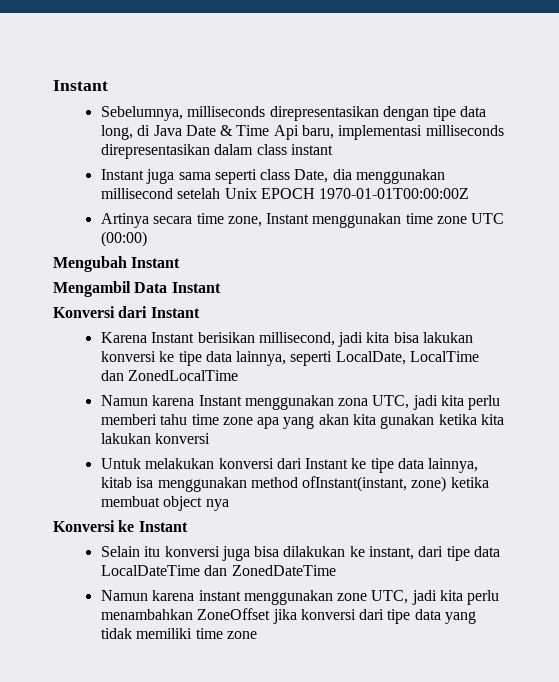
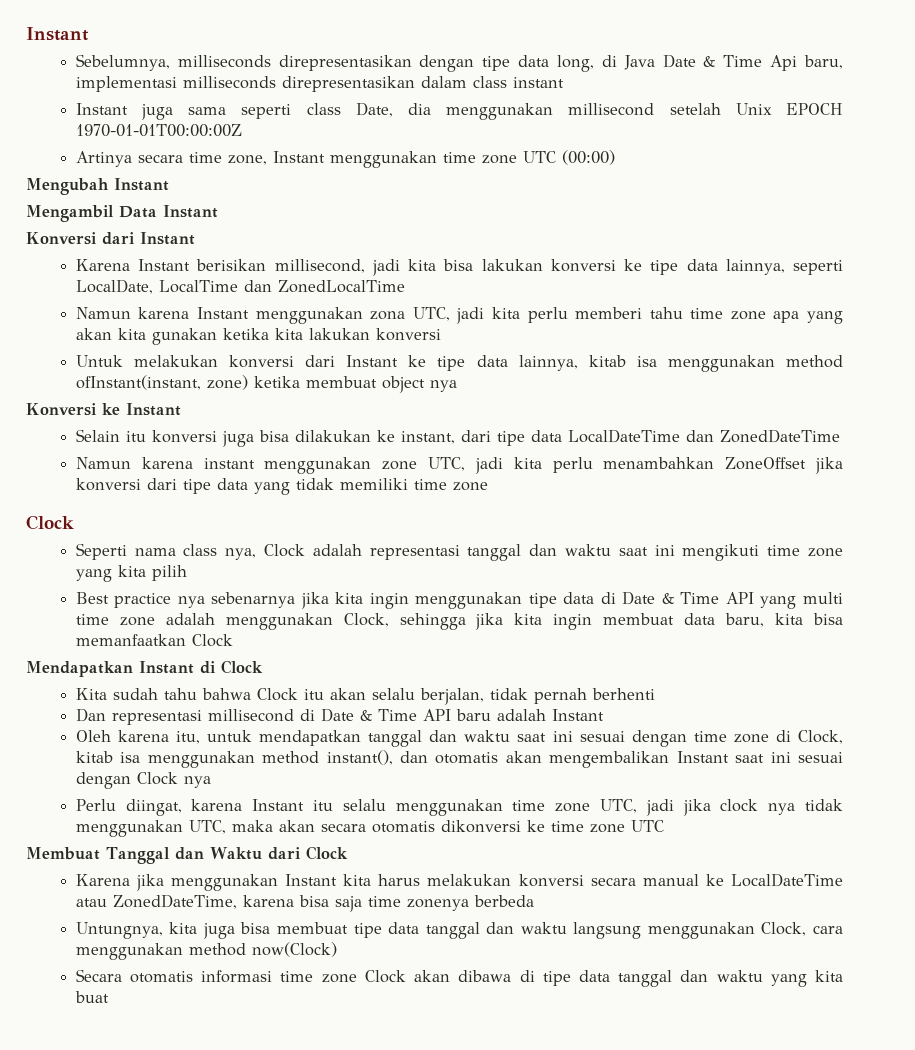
(257, 635) none -> [26,515,74,530] [75,543,844,561] [75,565,187,582] [75,591,843,609] [75,613,843,630] [75,634,233,647] [26,660,263,677] [75,688,655,705] [75,708,604,725] [75,730,843,747] [75,750,844,768] [75,772,211,789] [75,799,844,816] [75,820,664,837] [26,846,348,864] [75,873,843,891] [75,894,534,912] [75,922,843,939] [75,942,337,960] [75,969,843,987] [74,991,109,1003] // Clock // Seperti nama class nya, Clock adalah representasi tanggal dan waktu saat ini mengikuti time zone yang kita pilih // Best practice nya sebenarnya jika kita ingin menggunakan tipe data di Date & Time API yang multi time zone adalah menggunakan Clock, sehingga jika kita ingin membuat data baru, kita bisa memanfaatkan Clock // Mendapatkan Instant di Clock // Kita sudah tahu bahwa Clock itu akan selalu berjalan, tidak pernah berhenti // Dan representasi millisecond di Date & Time API baru adalah Instant // Oleh karena itu, untuk mendapatkan tanggal dan waktu saat ini sesuai dengan time zone di Clock, kitab isa menggunakan method instant(), dan otomatis akan mengembalikan Instant saat ini sesuai dengan Clock nya // Perlu diingat, karena Instant itu selalu menggunakan time zone UTC, jadi jika clock nya tidak menggunakan UTC, maka akan secara otomatis dikonversi ke time zone UTC // Membuat Tanggal dan Waktu dari Clock // Karena jika menggunakan Instant kita harus melakukan konversi secara manual ke LocalDateTime atau ZonedDateTime, karena bisa saja time zonenya berbeda // Untungnya, kita juga bisa membuat tipe data tanggal dan waktu langsung menggunakan Clock, cara menggunakan method now(Clock) // Secara otomatis informasi time zone Clock akan dibawa di tipe data tanggal dan waktu yang kita buat

